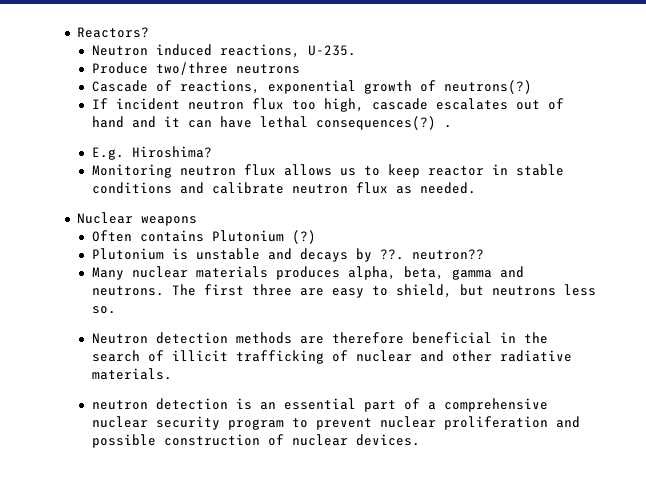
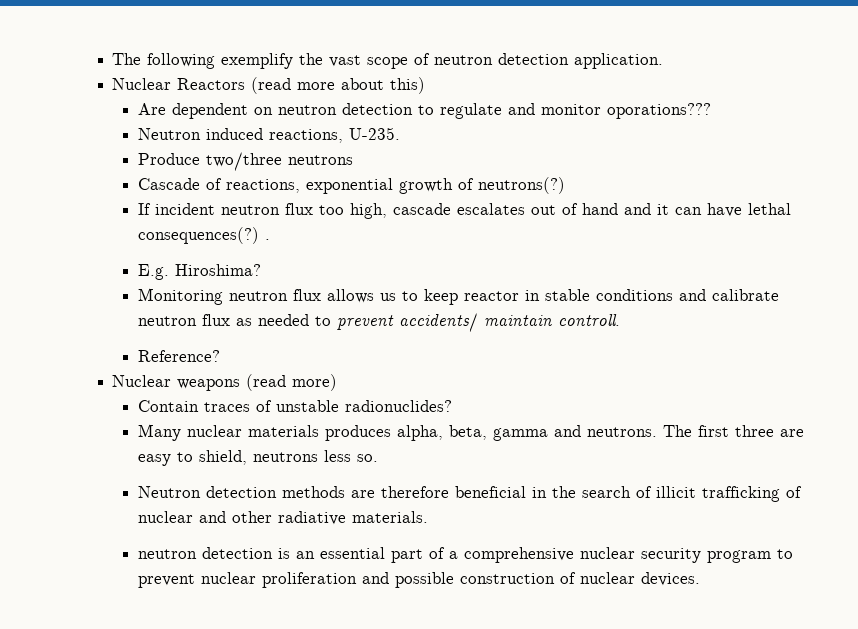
[76,27,149,38] Reactors? -> [112,53,664,69] [112,77,426,94] [137,103,711,119] The following exemplify the vast scope of neutron detection application. // Nuclear Reactors (read more about this) // Are dependent on neutron detection to regulate and monitor oporations???
[419,182,476,194] [76,212,197,226] [91,230,316,244] [91,248,484,262] needed. // Nuclear weapons // Often contains Plutonium (?) // Plutonium is unstable and decays by ??. neutron?? -> [257,313,620,332] [137,350,220,362] [112,374,338,391] [137,400,452,412] needed to prevent accidents/ maintain controll. // Reference? // Nuclear weapons (read more) // Contain traces of unstable radionuclides?
[459,284,484,296] but -> (247, 457) none

